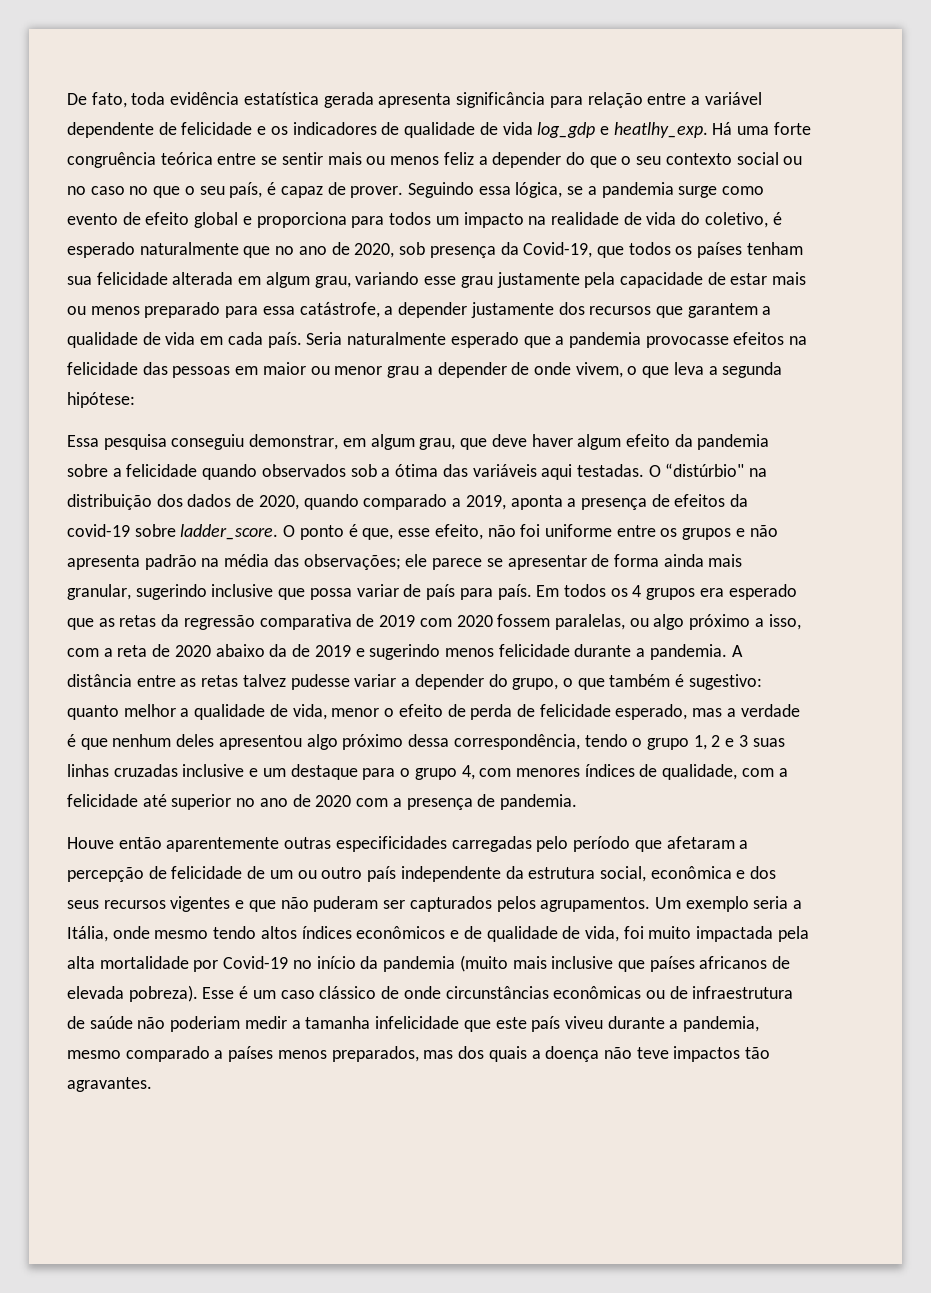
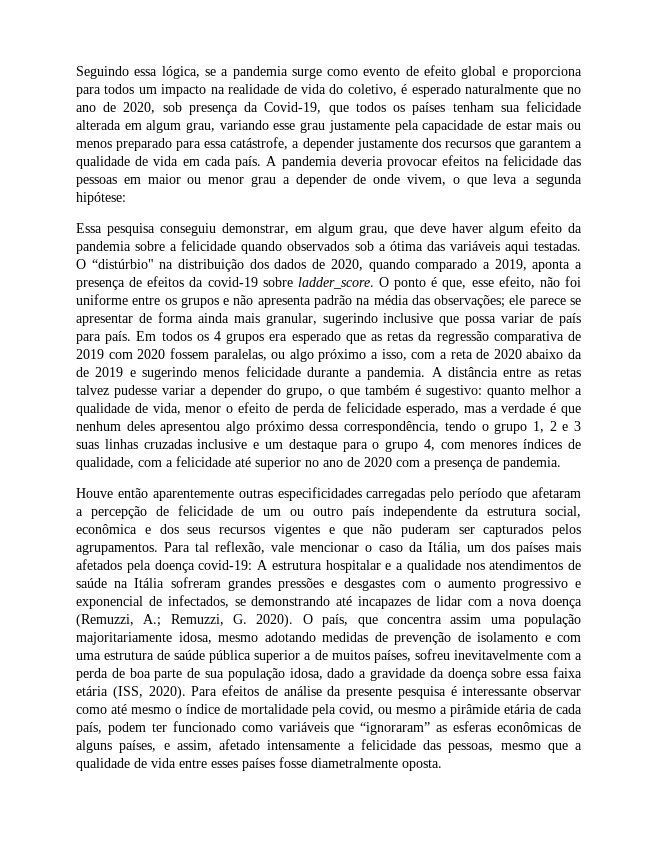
[67,92,762,108] [67,122,811,138] [67,152,803,168] [67,182,404,198] De fato, toda evidência estatística gerada apresenta significância para relação entre a variável dependente de felicidade e os indicadores de qualidade de vida log_gdp e heatlhy_exp. Há uma forte congruência teórica entre se sentir mais ou menos feliz a depender do que o seu contexto social ou no caso no que o seu país, é capaz de prover. -> (76, 72) none
[306,332,729,348] Seria naturalmente esperado que a pandemia provocasse -> [266,156,438,169] A pandemia deveria provocar
[654,896,803,912] [67,926,809,942] [67,955,791,972] [67,985,794,1002] [67,1016,760,1032] [67,1046,771,1062] [67,1077,152,1092] Um exemplo seria a Itália, onde mesmo tendo altos índices econômicos e de qualidade de vida, foi muito impactada pela alta mortalidade por Covid-19 no início da pandemia (muito mais inclusive que países africanos de elevada pobreza). Esse é um caso clássico de onde circunstâncias econômicas ou de infraestrutura de saúde não poderiam medir a tamanha infelicidade que este país viveu durante a pandemia, mesmo comparado a países menos preparados, mas dos quais a doença não teve impactos tão agravantes. -> [164,541,582,555] [76,559,581,573] [76,577,582,591] [76,595,582,609] [76,614,582,627] [76,632,581,645] [76,649,582,663] [76,667,583,681] [76,685,581,699] [76,704,582,717] [76,721,582,735] [76,739,582,753] [76,757,442,771] Para tal reflexão, vale mencionar o caso da Itália, um dos países mais afetados pela doença covid-19: A estrutura hospitalar e a qualidade nos atendimentos de saúde na Itália sofreram grandes pressões e desgastes com o aumento progressivo e exponencial de infectados, se demonstrando até incapazes de lidar com a nova doença (Remuzzi, A.; Remuzzi, G. 2020). O país, que concentra assim uma população majoritariamente idosa, mesmo adotando medidas de prevenção de isolamento e com uma estrutura de saúde pública superior a de muitos países, sofreu inevitavelmente com a perda de boa parte de sua população idosa, dado a gravidade da doença sobre essa faixa etária (ISS, 2020). Para efeitos de análise da presente pesquisa é interessante observar como até mesmo o índice de mortalidade pela covid, ou mesmo a pirâmide etária de cada país, podem ter funcionado como variáveis que “ignoraram” as esferas econômicas de alguns países, e assim, afetado intensamente a felicidade das pessoas, mesmo que a qualidade de vida entre esses países fosse diametralmente oposta.

